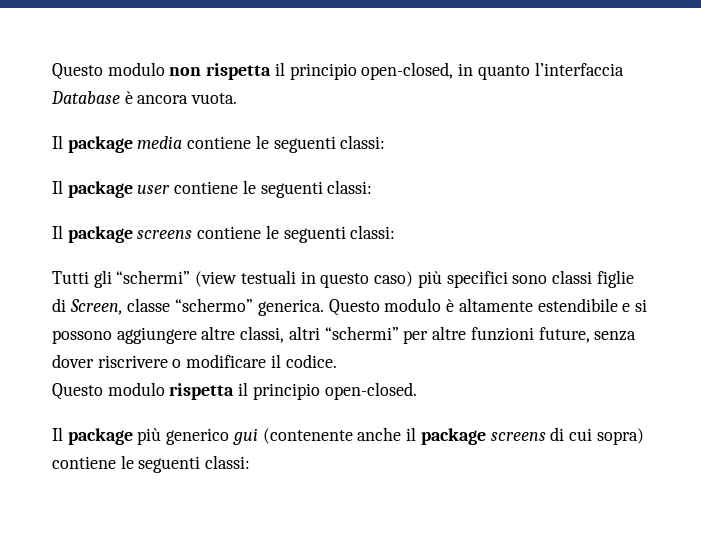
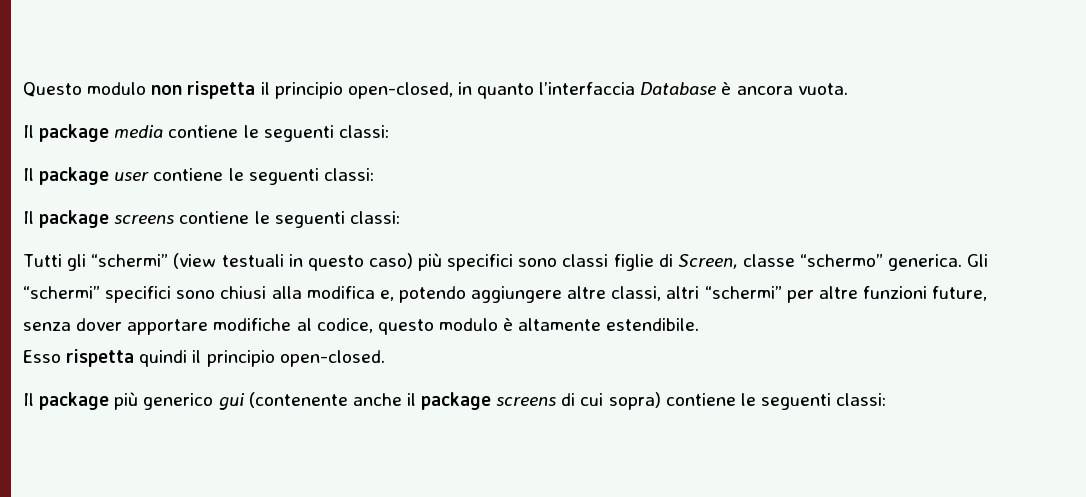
[328,298,647,316] [52,330,112,344] Questo modulo è altamente estendibile e si possono -> [967,254,989,267] [23,286,466,303] Gli “schermi” specifici sono chiusi alla modifica e, potendo
[97,354,337,368] [52,382,235,400] riscrivere o modificare il codice. // Questo modulo rispetta -> [127,318,700,335] [23,349,188,367] apportare modifiche al codice, questo modulo è altamente estendibile. // Esso rispetta quindi

